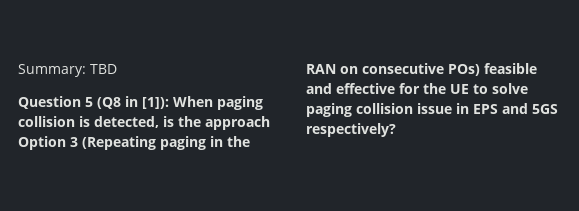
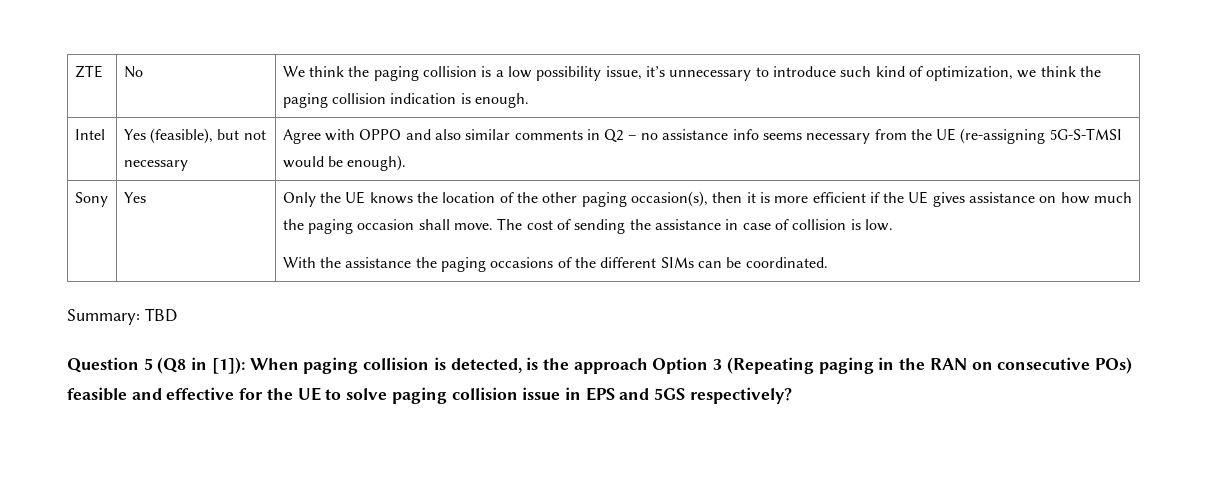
(18, 70) none -> [74,65,103,78] [123,66,143,78] [282,66,1102,81] [282,93,529,108] [74,129,105,140] [123,128,266,144] [123,160,188,171] [282,128,1122,144] [282,155,407,171] [74,192,108,207] [123,192,146,203] [282,191,1133,207] [282,218,893,234] [282,257,828,272] ZTE | No | We think the paging collision is a low possibility issue, it’s unnecessary to introduce such kind of optimization, we think the paging collision indication is enough. // Intel | Yes (feasible), but not necessary | Agree with OPPO and also similar comments in Q2 – no assistance info seems necessary from the UE (re-assigning 5G-S-TMSI would be enough). // Sony | Yes | Only the UE knows the location of the other paging occasion(s), then it is more efficient if the UE gives assistance on how much the paging occasion shall move. The cost of sending the assistance in case of collision is low. // With the assistance the paging occasions of the different SIMs can be coordinated. //

